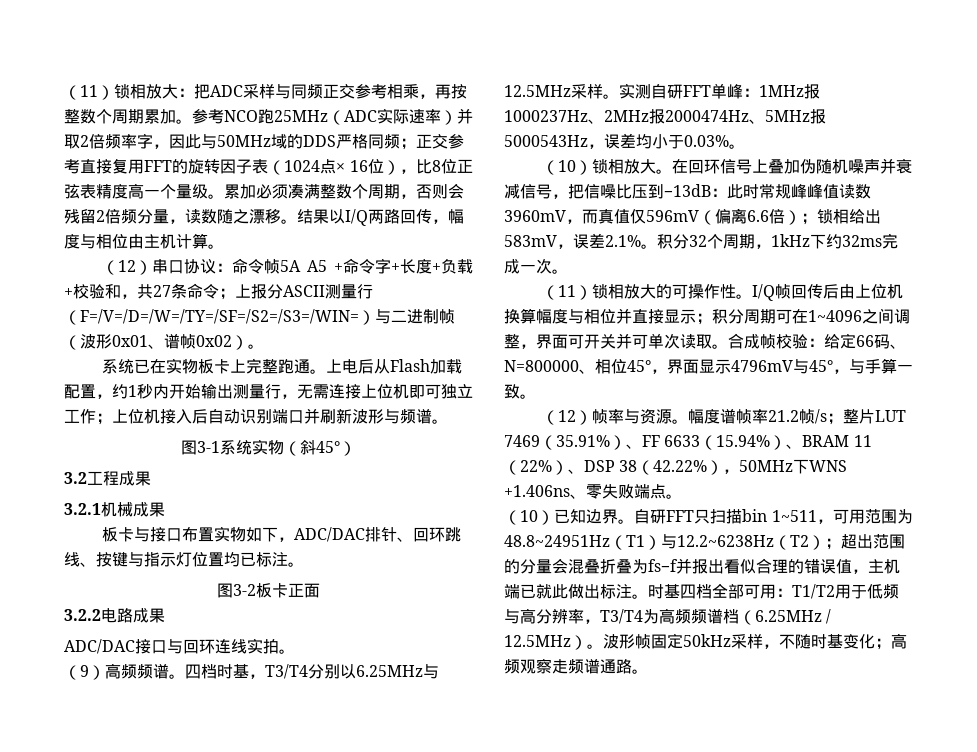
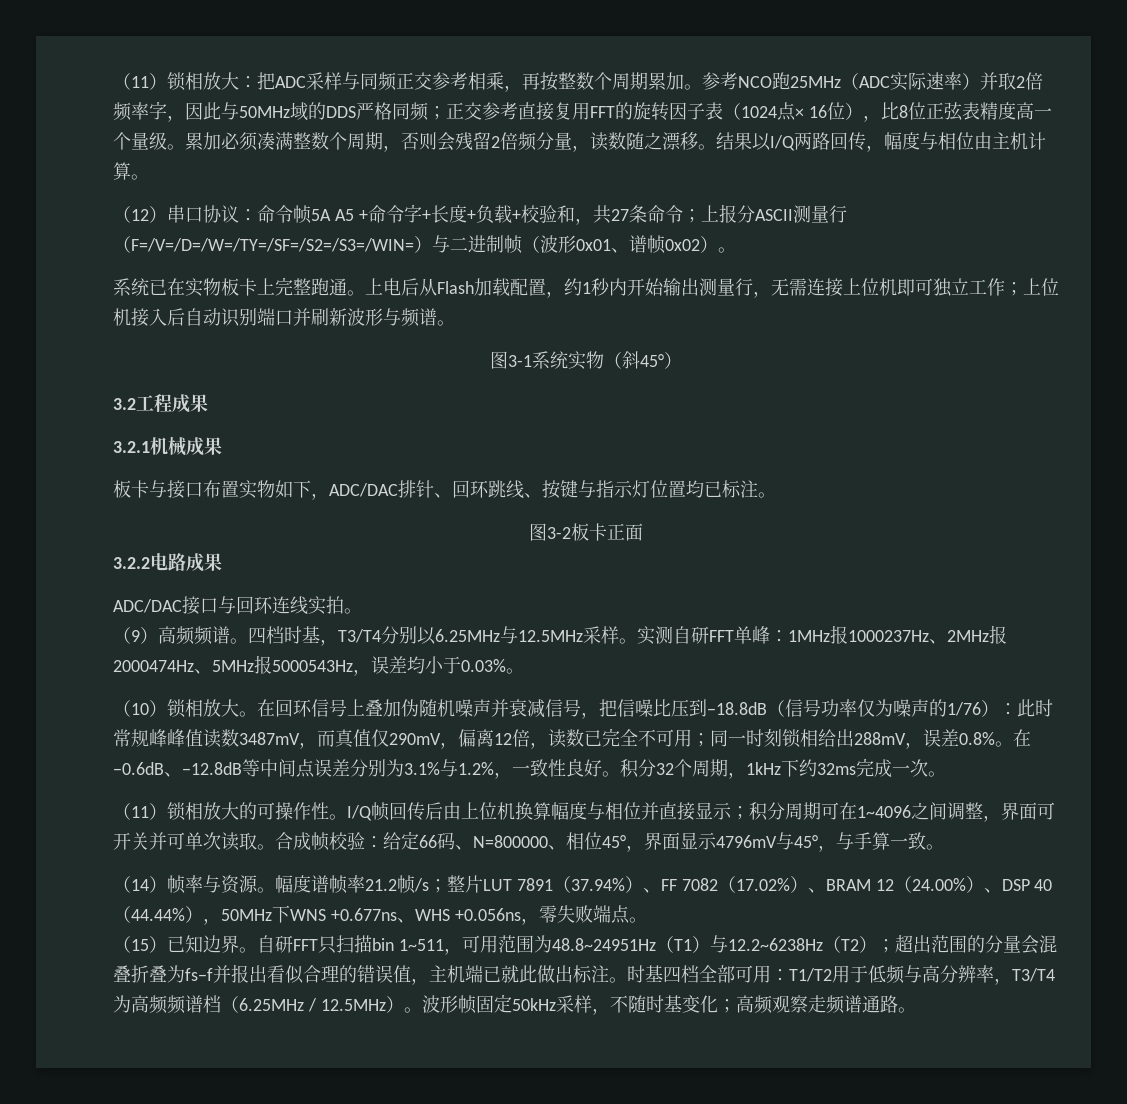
[664,184,711,197] −13dB -> [707,699,999,717] −18.8dB（信号功率仅为噪声的1/76）
[504,210,566,222] 3960mV -> [239,732,300,745] 3487mV
[646,208,881,225] [504,233,641,249] 596mV（偏离6.6倍）；锁相给出583mV，误差2.1% -> [389,728,1031,749] [113,759,602,779] 290mV，偏离12倍，读数已完全不可用；同一时刻锁相给出288mV，误差0.8%。在−0.6dB、−12.8dB等中间点误差分别为3.1%与1.2%，一致性良好
[557,410,576,422] 12 -> [131,879,149,891] 14
[504,435,872,450] [504,459,848,475] [504,485,586,499] 7469（35.91%）、FF 6633（15.94%）、BRAM 11（22%）、DSP 38（42.22%），50MHz下WNS +1.406ns、 -> [516,876,1053,893] [113,905,539,925] 7891（37.94%）、FF 7082（17.02%）、BRAM 12（24.00%）、DSP 40（44.44%），50MHz下WNS +0.677ns、WHS +0.056ns，
[520,510,538,522] 10 -> [131,939,149,951] 15

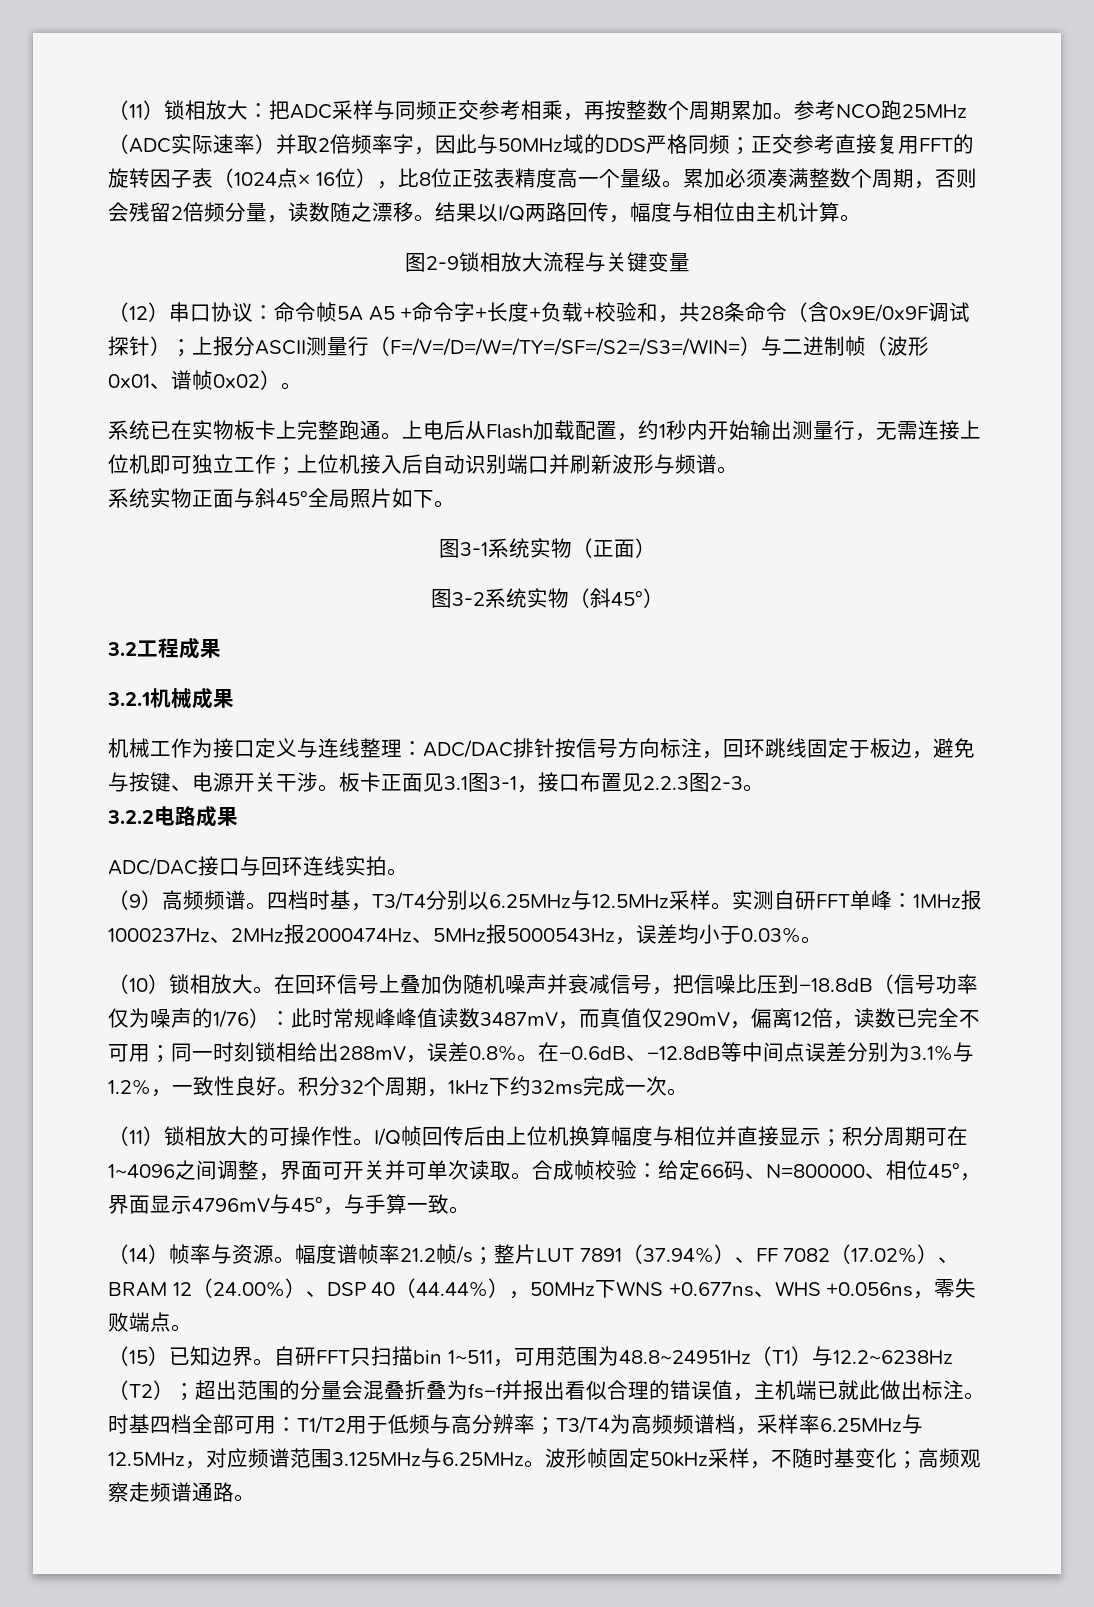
(149, 177) none -> [404,252,690,272] // 图2-9锁相放大流程与关键变量
[610,205,683,223] 27条命令 -> [700,302,971,322] [108,336,171,356] 28条命令（含0x9E/0x9F调试探针）
(455, 323) none -> [108,488,455,508] // 系统实物正面与斜45°全局照片如下。
(622, 360) none -> [592,538,656,558] [430,588,590,608] 正面） // 图3-2系统实物（
[113,480,776,500] [529,523,643,541] 板卡与接口布置实物如下，ADC/DAC排针、回环跳线、按键与指示灯位置均已标注。 // 图3-2板卡正面 -> [108,738,975,759] [108,772,764,793] 机械工作为接口定义与连线整理：ADC/DAC排针按信号方向标注，回环跳线固定于板边，避免与按键、电源开关干涉。板卡正面见3.1图3-1，接口布置见2.2.3图2-3。
[994,978,1012,985] ， -> [535,1417,556,1435] ；
[221,996,404,1013] （6.25MHz / 12.5MHz） -> [736,1414,923,1435] [108,1448,524,1469] ，采样率6.25MHz与12.5MHz，对应频谱范围3.125MHz与6.25MHz

